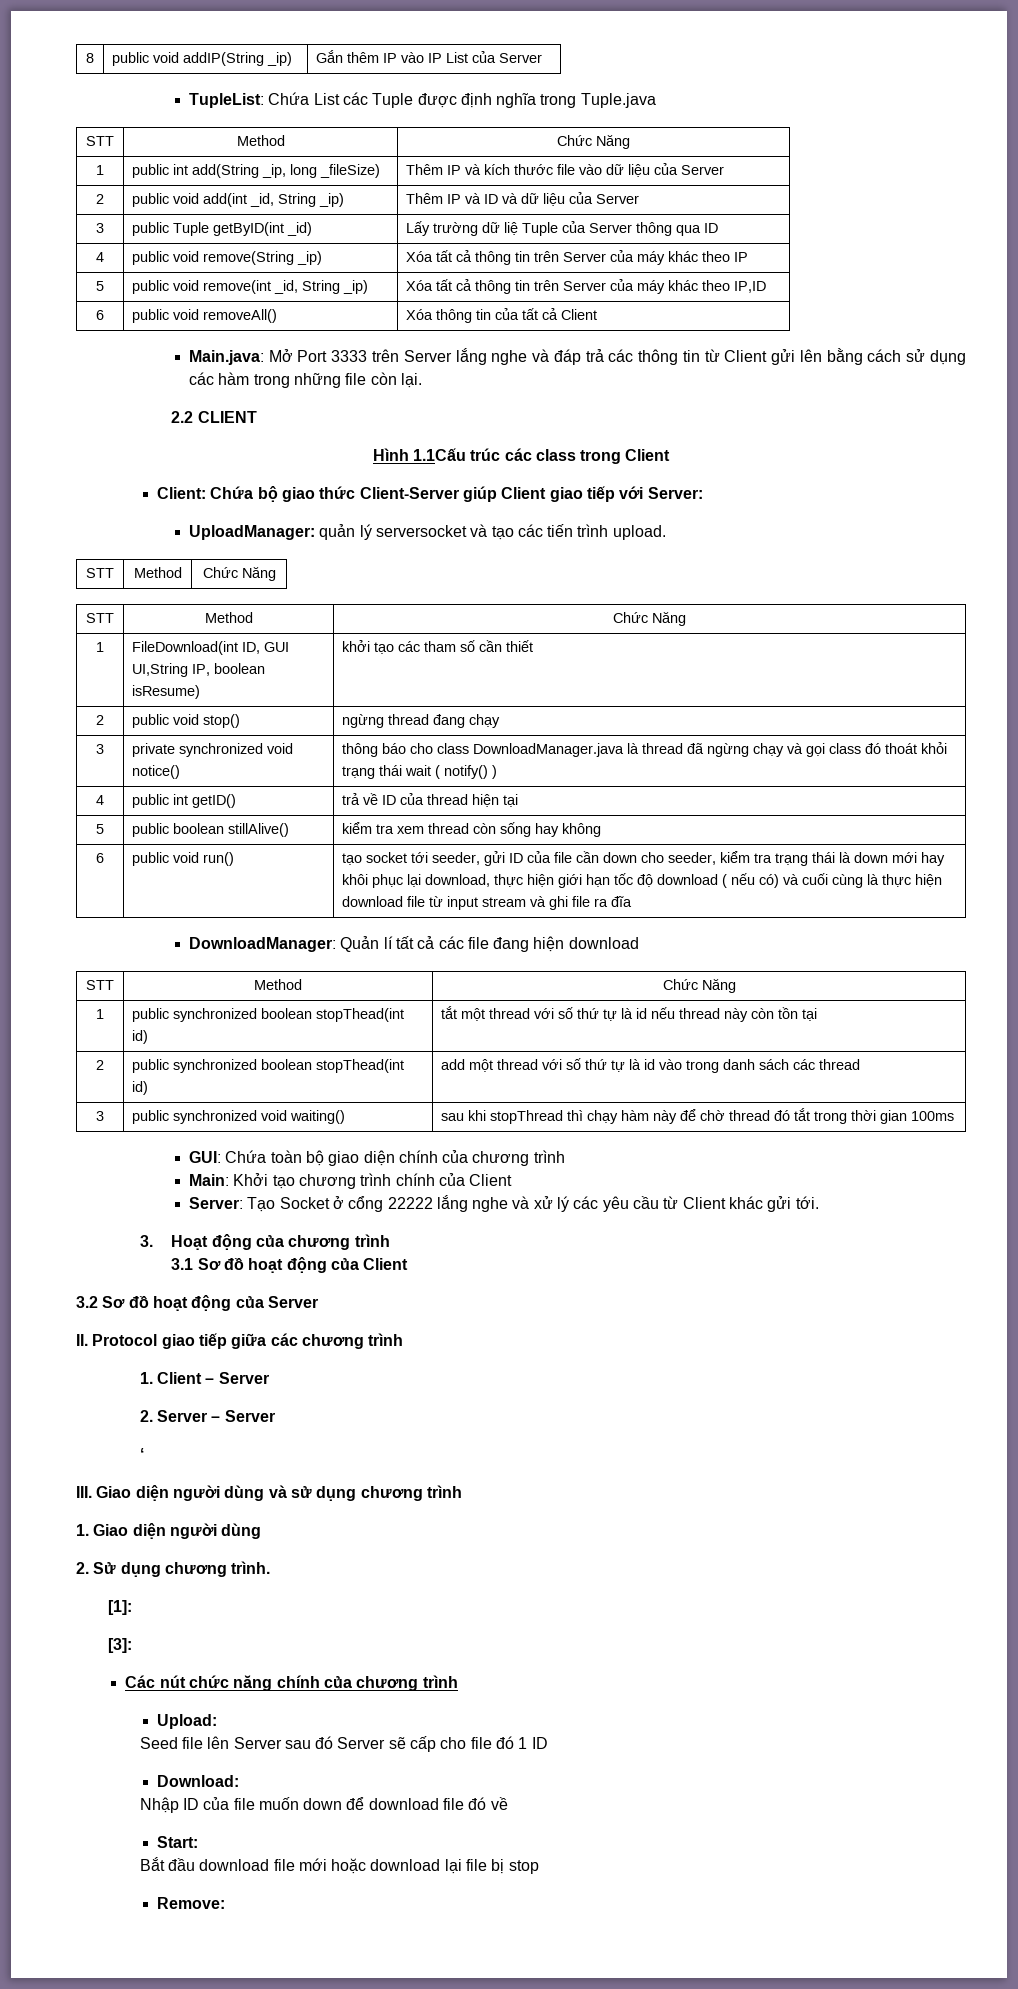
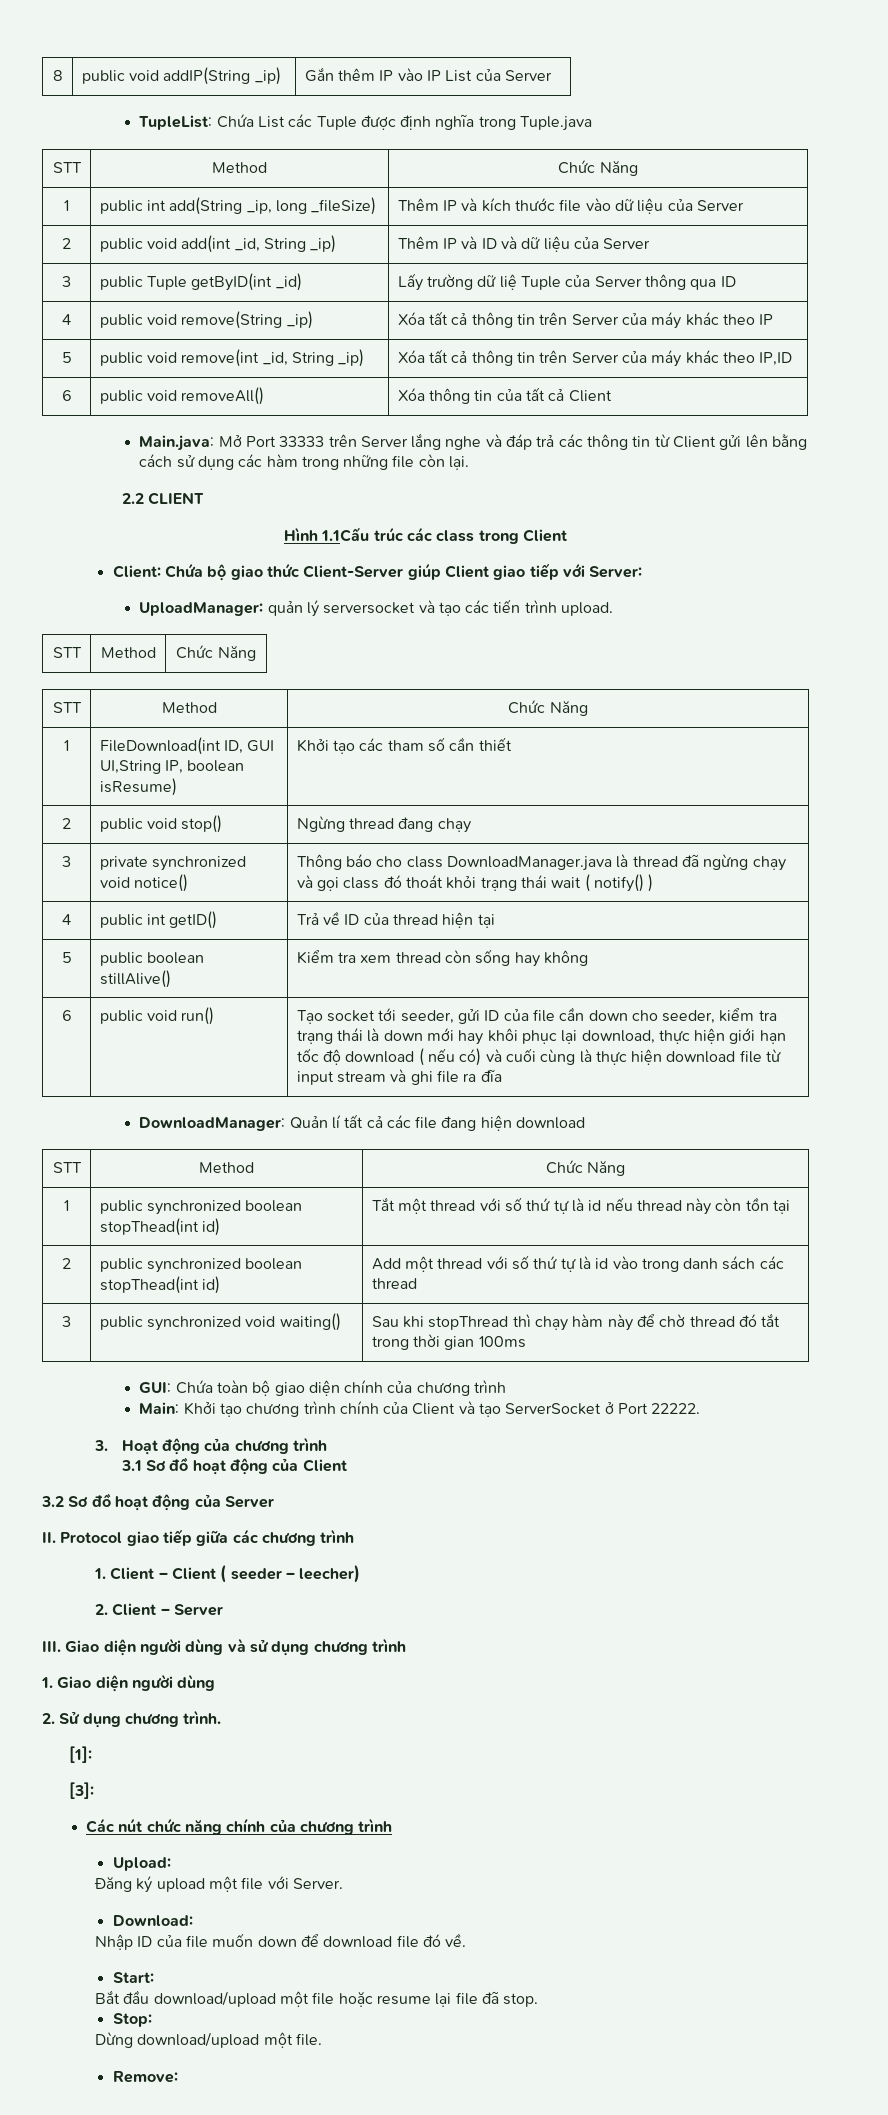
[331,350,368,362] 3333 -> [279,436,325,447] 33333
[342,640,371,652] khởi -> [296,739,329,752] Khởi
[342,714,385,728] ngừng -> [296,816,345,832] Ngừng
[342,743,379,757] thông -> [296,854,342,870] Thông
[342,793,361,805] trả -> [296,913,319,925] Trả
[342,822,373,834] kiểm -> [296,950,334,964] Kiểm
[342,853,363,865] tạo -> [296,1010,323,1024] Tạo
[441,1006,458,1019] tắt -> [371,1197,395,1211] Tắt
[441,1059,466,1070] add -> [371,1258,401,1270] Add
[441,1113,465,1121] sau -> [371,1316,399,1327] Sau
[188,1195,819,1212] // Server: Tạo Socket ở cổng 22222 lắng nghe và xử lý các yêu cầu từ Client khác gửi tới. -> [458,1401,701,1417] và tạo ServerSocket ở Port 22222.
[218,1372,269,1384] [139,1410,275,1422] [139,1448,144,1460] Server // 2. Server – Server // ‘ -> [172,1565,361,1583] [95,1603,224,1616] Client ( seeder – leecher) // 2. Client – Server
[139,1736,548,1752] Seed file lên Server sau đó Server sẽ cấp cho file đó 1 ID -> [94,1876,343,1893] Đăng ký upload một file với Server.
[490,1797,508,1810] về -> [445,1933,467,1947] về.
[199,1858,539,1874] download file mới hoặc download lại file bị stop -> [153,1991,539,2007] [112,2013,152,2027] [95,2032,323,2048] download/upload một file hoặc resume lại file đã stop. // Stop: // Dừng download/upload một file.

